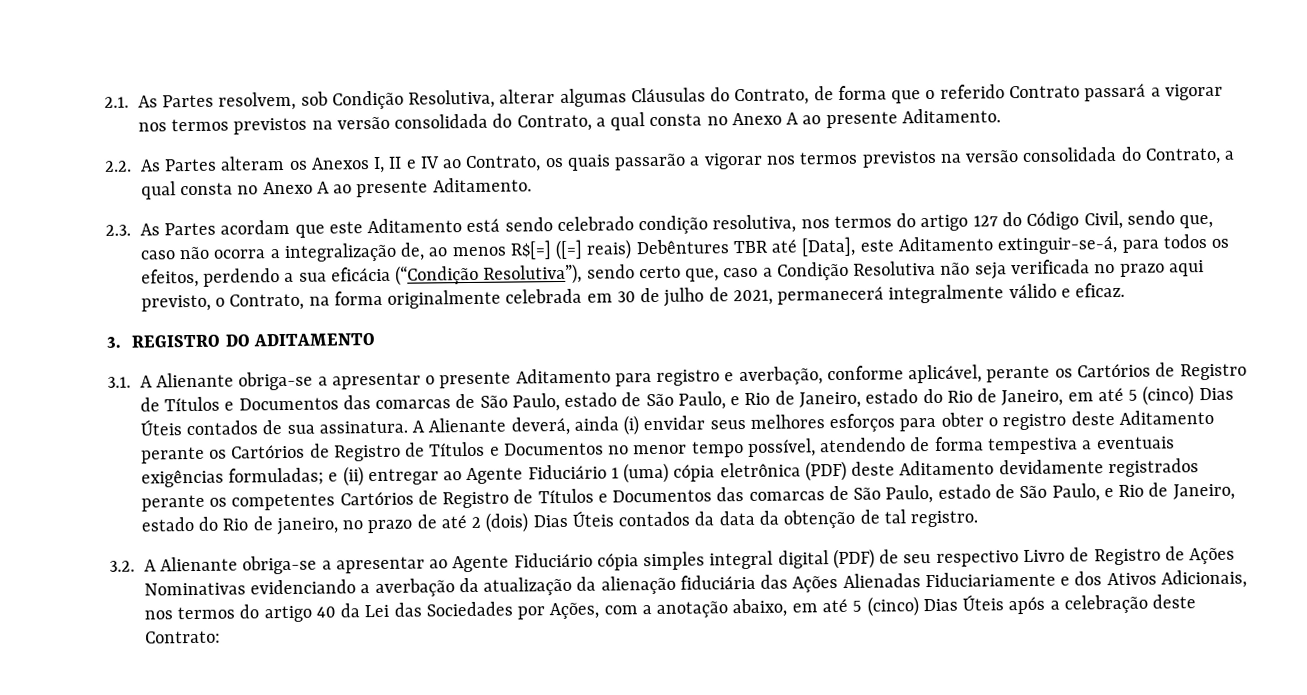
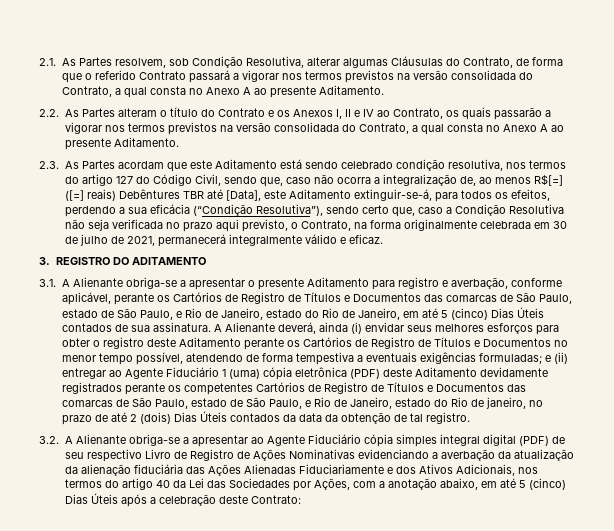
(286, 163) none -> [159,107,274,117] o título do Contrato e

